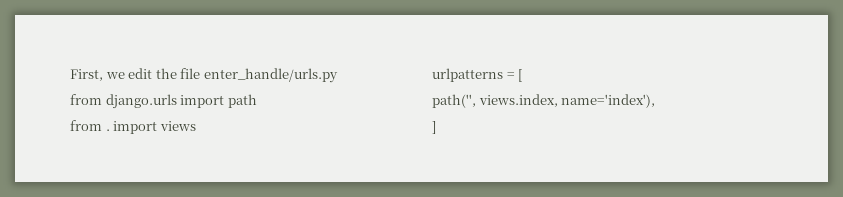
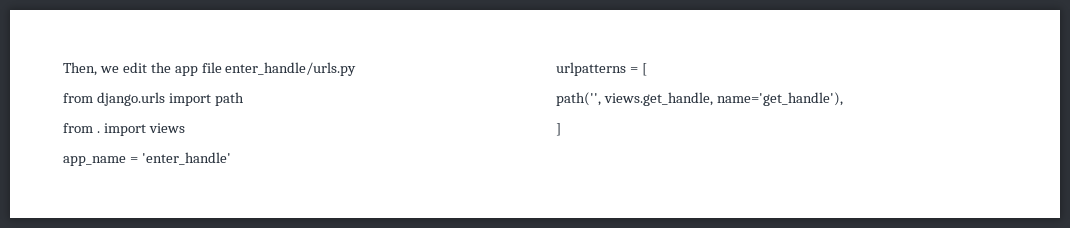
[70,69,103,81] First, -> [63,62,97,76] Then,
(177, 73) none -> [174,66,198,76] app
(196, 126) none -> [63,152,231,166] // app_name = 'enter_handle'
[478,94,656,108] views.index, name='index'), -> [603,92,843,106] views.get_handle, name='get_handle'),

